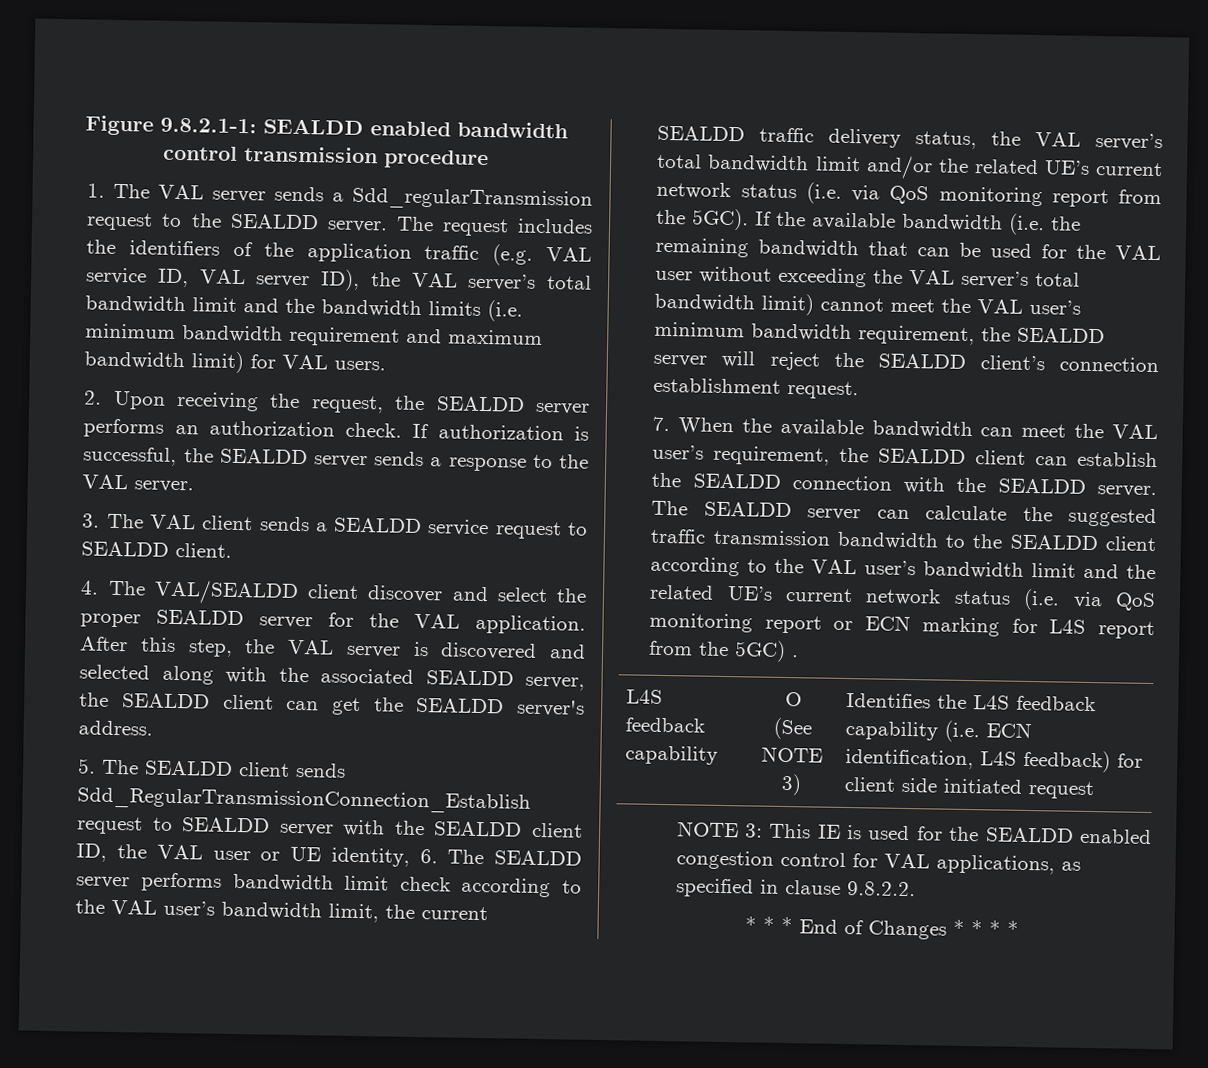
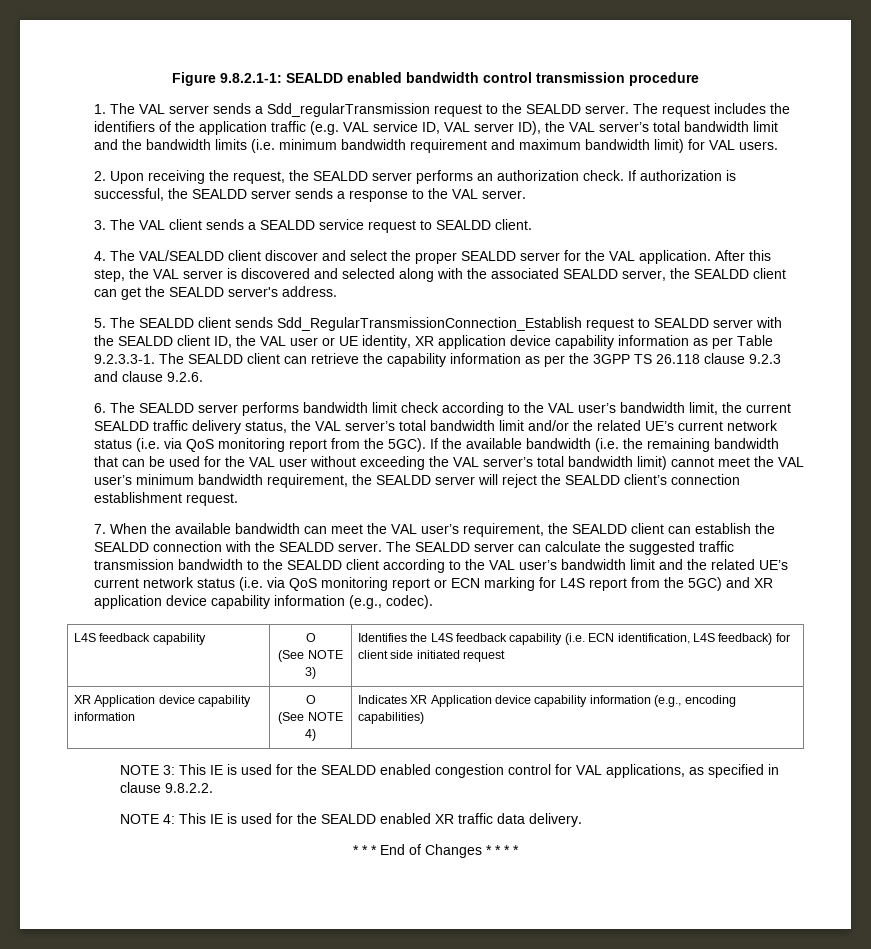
(410, 857) none -> [414,335,773,349] [93,353,781,367] [93,371,203,382] XR application device capability information as per Table 9.2.3.3-1. The SEALDD client can retrieve the capability information as per the 3GPP TS 26.118 clause 9.2.3 and clause 9.2.6. //
[792,655,800,658] . -> [725,577,773,588] [93,595,433,609] and XR application device capability information (e.g., codec).
(1095, 790) none -> [73,695,252,707] [73,712,135,721] [305,695,316,704] [278,712,343,724] [305,729,316,741] [357,695,736,707] [357,712,424,724] // XR Application device capability information | O // (See NOTE 4) | Indicates XR Application device capability information (e.g., encoding capabilities)
(916, 889) none -> [120,813,583,827] // NOTE 4: This IE is used for the SEALDD enabled XR traffic data delivery.

